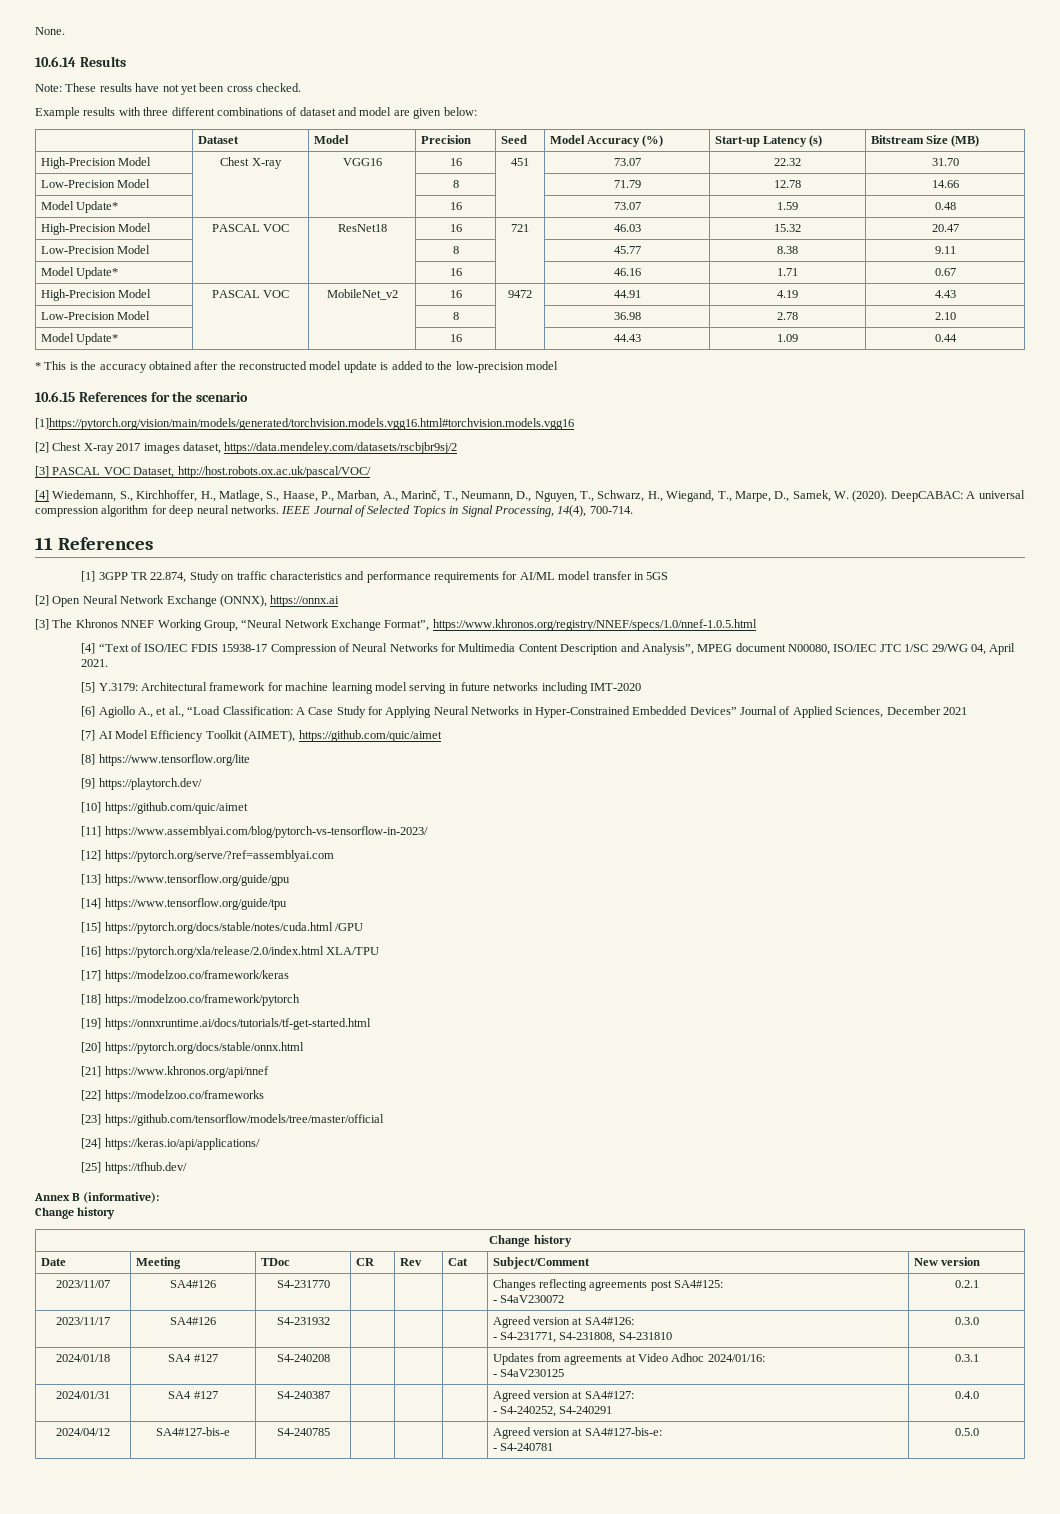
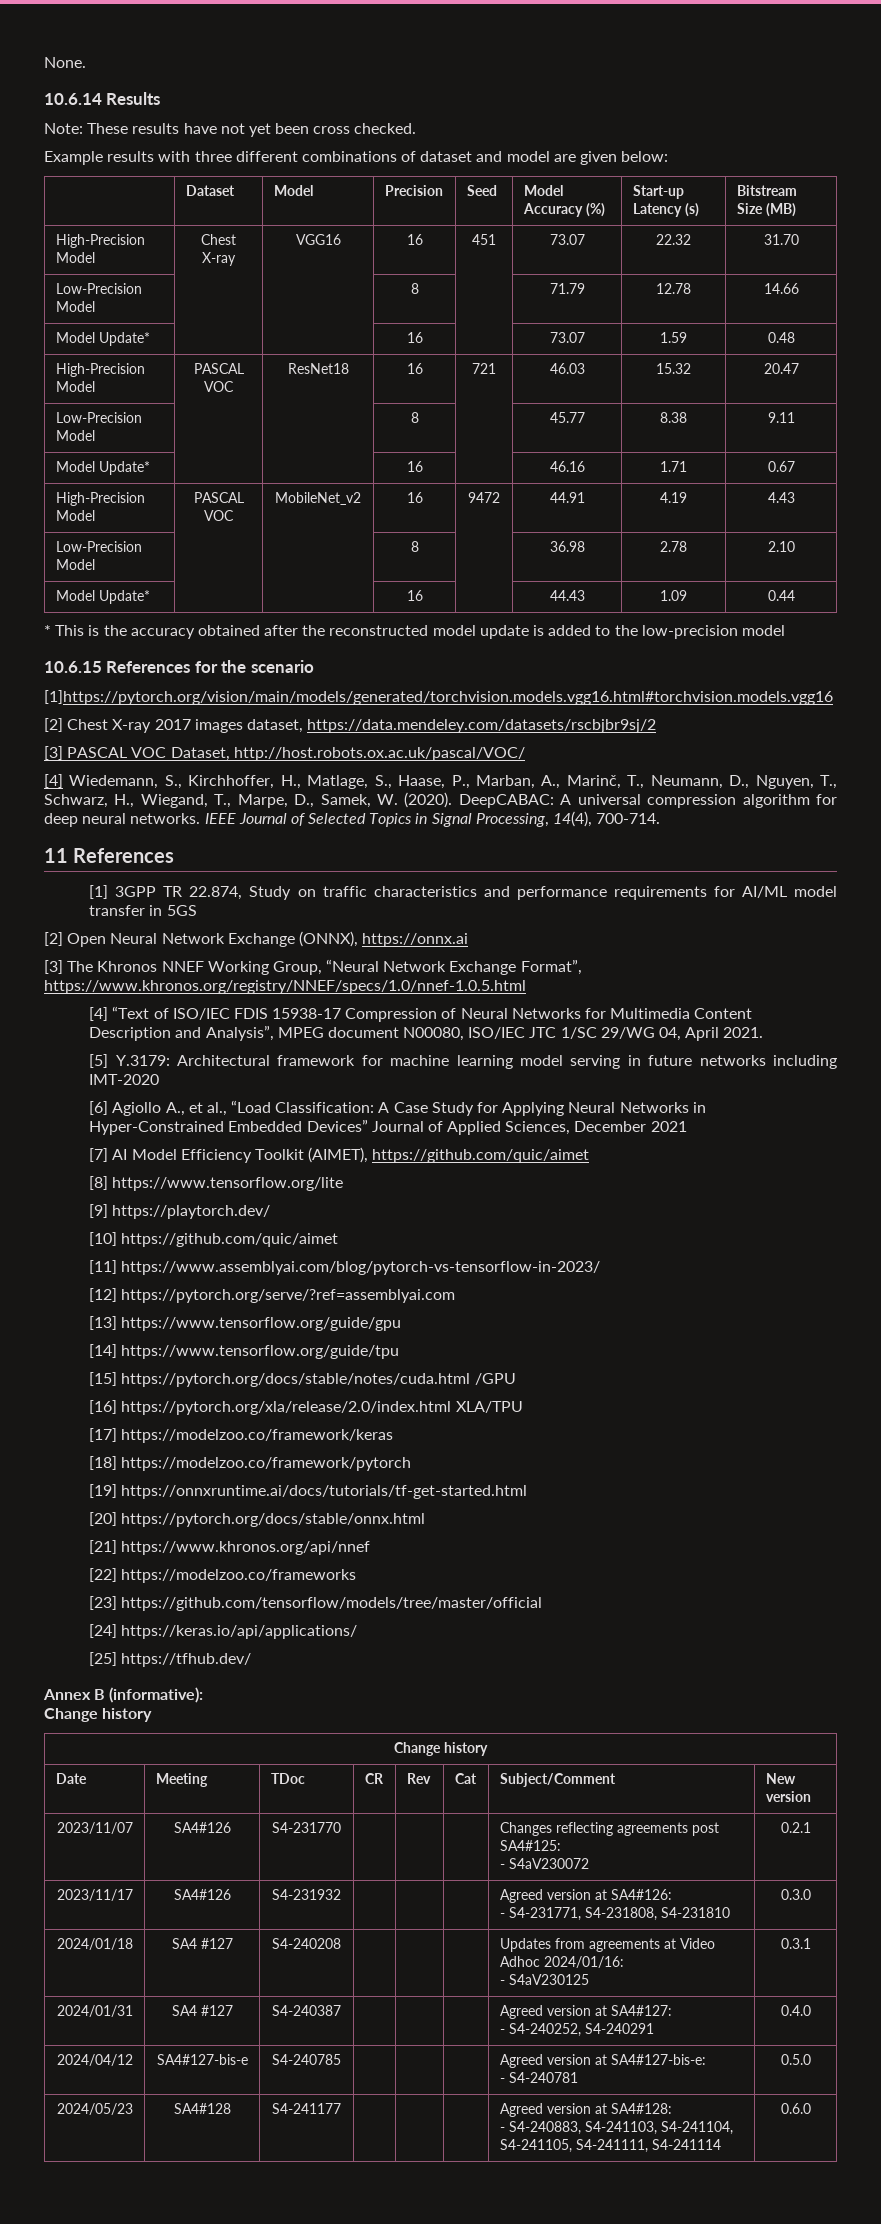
(979, 1432) none -> [56,2103,133,2115] [173,2103,231,2114] [272,2103,341,2114] [499,2103,672,2117] [499,2121,733,2135] [499,2139,721,2153] [780,2103,811,2114] // 2024/05/23 | SA4#128 | S4-241177 | | | | Agreed version at SA4#128: // - S4-240883, S4-241103, S4-241104, S4-241105, S4-241111, S4-241114 | 0.6.0

